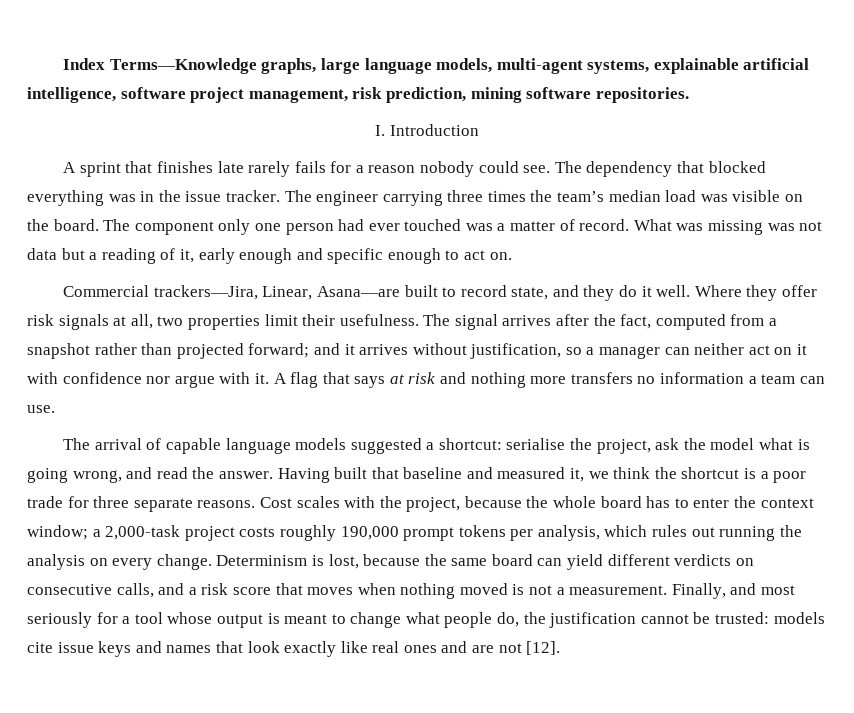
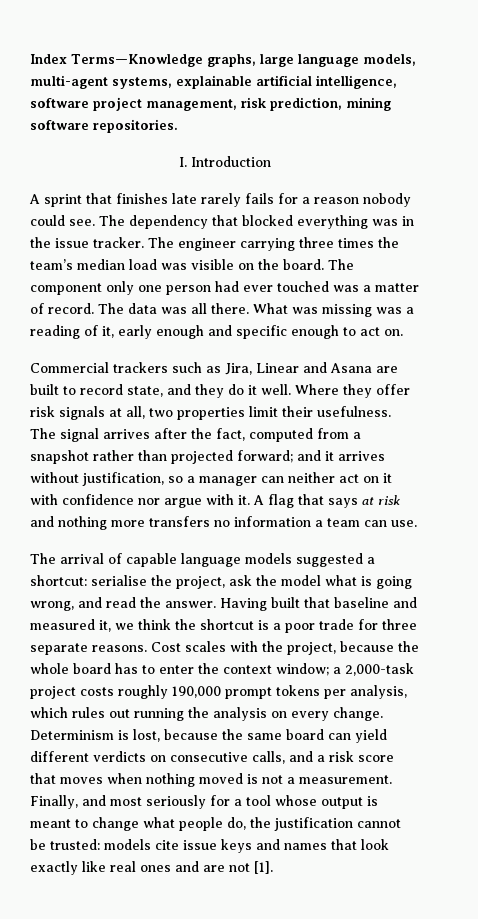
(630, 225) none -> [98,303,249,314] The data was all there.
[799,221,823,231] [27,248,85,260] not data but -> (402, 310) none
[153,285,400,300] trackers—Jira, Linear, Asana—are -> [113,362,398,375] trackers such as Jira, Linear and Asana are
[526,641,561,655] [12]. -> [254,861,273,874] [1].

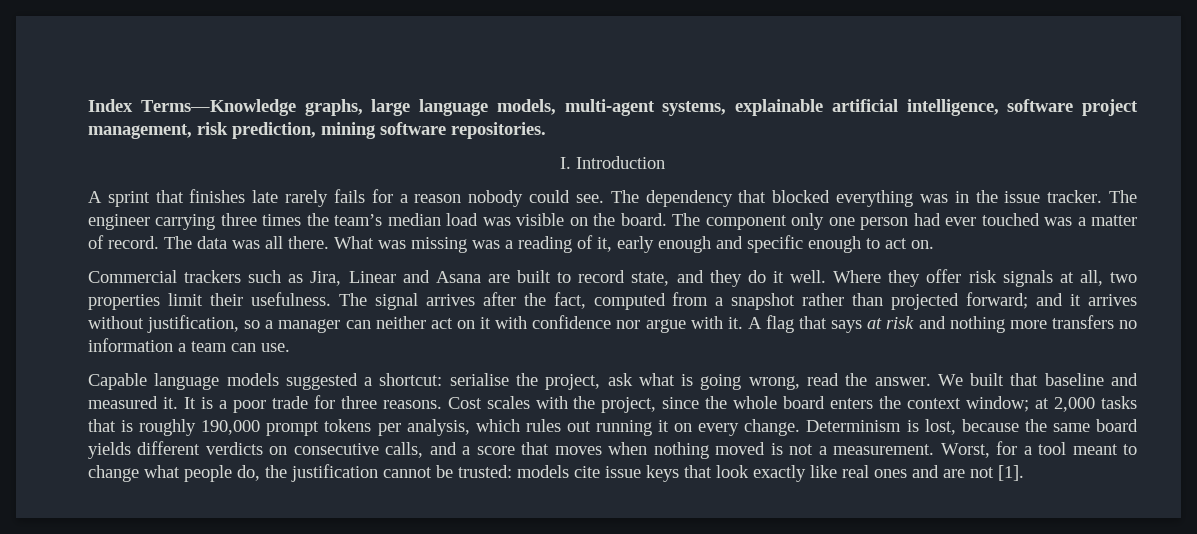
[30,553,177,567] The arrival of capable -> [88,373,147,390] Capable
[256,575,321,586] the model -> (633, 379) none
[78,597,102,608] and -> (800, 383) none
[220,598,267,611] Having -> [937,374,963,386] We
[99,619,254,632] it, we think the shortcut -> [162,397,196,409] it. It
[30,643,88,655] separate -> (377, 402) none
[340,641,394,652] because -> [662,397,700,409] since
[115,663,414,676] [30,686,114,699] has to enter the context window; a 2,000-task project costs -> [830,396,1138,412] [88,419,134,432] enters the context window; at 2,000 tasks that is
[188,707,267,721] the analysis -> [658,420,670,432] it
[328,729,387,743] can yield -> [88,442,131,459] yields
[329,751,354,762] risk -> (471, 450) none
[30,795,378,809] Finally, and most seriously for a tool whose output is -> [940,441,1067,458] Worst, for a tool
[256,839,327,850] and names -> (679, 473) none

